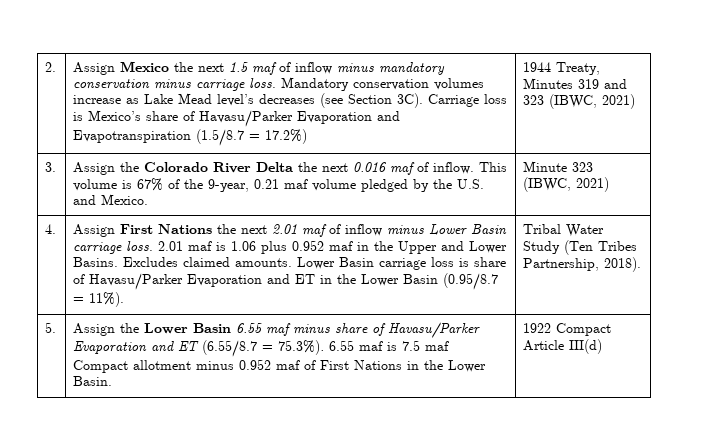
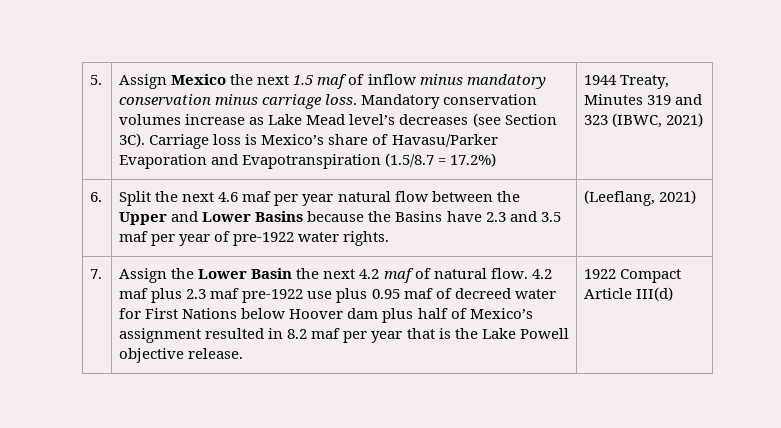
[45,62,57,72] 2. -> [90,75,103,85] 5.
[45,162,57,172] [73,162,508,175] [73,178,485,192] [73,194,149,205] [523,161,594,172] [523,177,610,192] [45,224,57,234] [73,224,508,237] [73,240,508,254] [73,257,507,270] [73,273,499,290] [73,292,125,307] [523,224,605,237] [523,240,638,255] [523,257,642,272] [45,322,57,333] [73,322,481,338] [73,340,450,357] [73,359,487,373] [73,376,113,386] 3. | Assign the Colorado River Delta the next 0.016 maf of inflow. This volume is 67% of the 9-year, 0.21 maf volume pledged by the U.S. and Mexico. | Minute 323 (IBWC, 2021) // 4. | Assign First Nations the next 2.01 maf of inflow minus Lower Basin carriage loss. 2.01 maf is 1.06 plus 0.952 maf in the Upper and Lower Basins. Excludes claimed amounts. Lower Basin carriage loss is share of Havasu/Parker Evaporation and ET in the Lower Basin (0.95/8.7 = 11%). | Tribal Water Study (Ten Tribes Partnership, 2018). // 5. | Assign the Lower Basin 6.55 maf minus share of Havasu/Parker Evaporation and ET (6.55/8.7 = 75.3%). 6.55 maf is 7.5 maf Compact allotment minus 0.952 maf of First Nations in the Lower Basin. -> [90,192,103,202] [119,191,520,206] [119,211,561,225] [119,231,390,246] [584,190,697,206] [90,269,103,279] [119,268,552,283] [119,288,556,303] [119,308,533,323] [119,328,569,343] [119,348,244,363] 6. | Split the next 4.6 maf per year natural flow between the Upper and Lower Basins because the Basins have 2.3 and 3.5 maf per year of pre-1922 water rights. | (Leeflang, 2021) // 7. | Assign the Lower Basin the next 4.2 maf of natural flow. 4.2 maf plus 2.3 maf pre-1922 use plus 0.95 maf of decreed water for First Nations below Hoover dam plus half of Mexico’s assignment resulted in 8.2 maf per year that is the Lake Powell objective release.

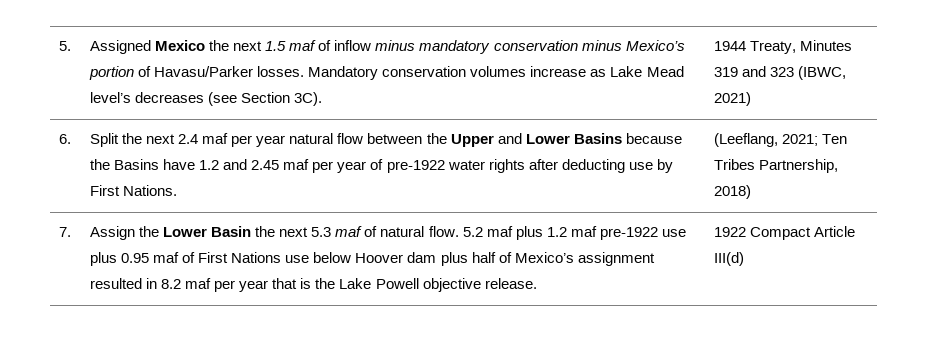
[119,74,168,89] Assign -> [90,40,152,54] Assigned
[262,94,358,109] carriage loss. -> [625,40,685,51] [89,66,305,80] Mexico’s portion of Havasu/Parker losses.
[149,134,498,149] [119,153,497,169] Carriage loss is Mexico’s share of Havasu/Parker Evaporation and Evapotranspiration (1.5/8.7 = 17.2%) -> (323, 99) none
[218,192,239,202] 4.6 -> [178,134,199,144] 2.4
[485,211,561,222] 2.3 and 3.5 -> [199,159,280,170] 1.2 and 2.45
[343,231,390,246] [584,190,697,206] rights. | (Leeflang, 2021) -> [488,159,673,173] [90,185,178,196] [714,133,848,147] [714,159,839,173] [714,185,752,199] rights after deducting use by First Nations. | (Leeflang, 2021; Ten Tribes Partnership, 2018)
[359,269,380,279] 4.2 -> [311,227,332,237] 5.3
[531,269,552,279] 4.2 -> [462,227,483,237] 5.2
[186,289,207,299] 2.3 -> [546,227,567,237] 1.2
[454,288,556,299] [119,308,142,319] decreed water for -> (196, 257) none
(238, 313) none -> [285,255,310,263] use

